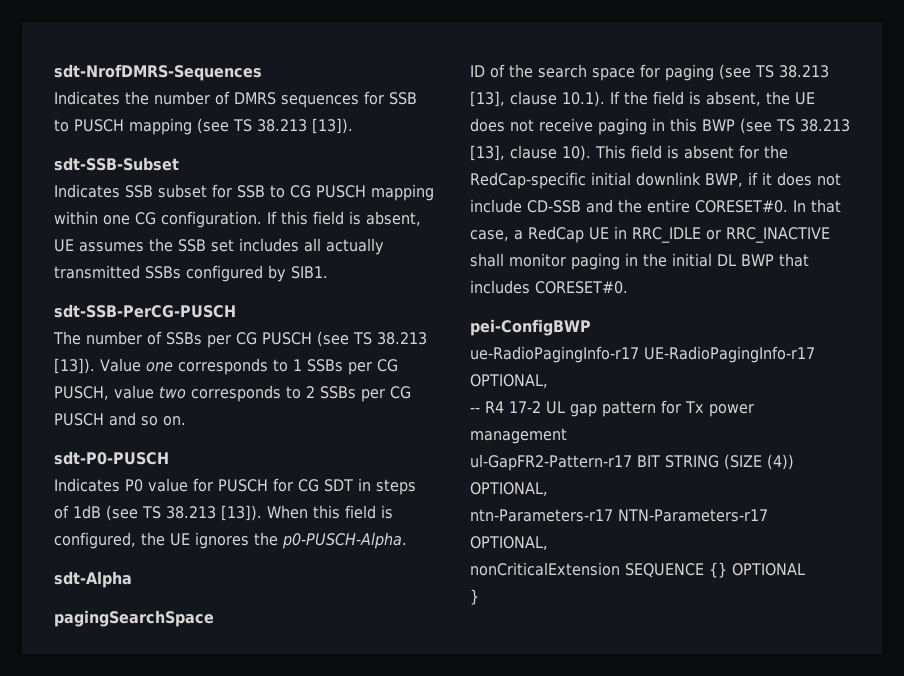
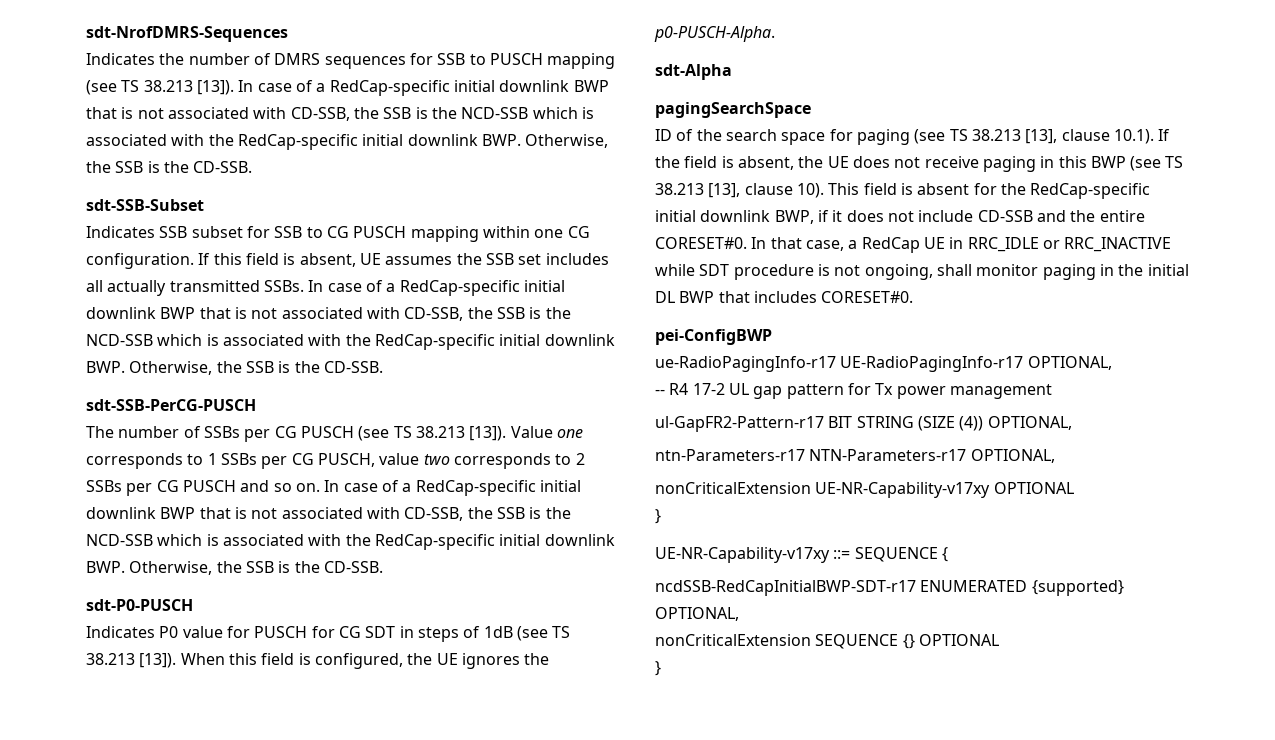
(353, 126) none -> [238,80,609,96] [86,107,594,121] [86,134,609,150] [86,161,253,173] In case of a RedCap-specific initial downlink BWP that is not associated with CD-SSB, the SSB is the NCD-SSB which is associated with the RedCap-specific initial downlink BWP. Otherwise, the SSB is the CD-SSB.
[145,265,328,282] SSBs configured by SIB1. -> [263,280,565,296] [86,307,571,321] [86,334,615,350] [86,361,383,375] SSBs. In case of a RedCap-specific initial downlink BWP that is not associated with CD-SSB, the SSB is the NCD-SSB which is associated with the RedCap-specific initial downlink BWP. Otherwise, the SSB is the CD-SSB.
(186, 421) none -> [324,480,581,496] [86,507,571,521] [86,534,615,550] [86,561,383,575] In case of a RedCap-specific initial downlink BWP that is not associated with CD-SSB, the SSB is the NCD-SSB which is associated with the RedCap-specific initial downlink BWP. Otherwise, the SSB is the CD-SSB.
(830, 235) none -> [655,264,933,280] while SDT procedure is not ongoing,
(548, 543) none -> [655,482,1074,498] [655,509,661,524] [655,547,948,563] [655,580,1124,596] [655,607,739,621] // nonCriticalExtension UE-NR-Capability-v17xy OPTIONAL // } // UE-NR-Capability-v17xy ::= SEQUENCE { // ncdSSB-RedCapInitialBWP-SDT-r17 ENUMERATED {supported} OPTIONAL,

